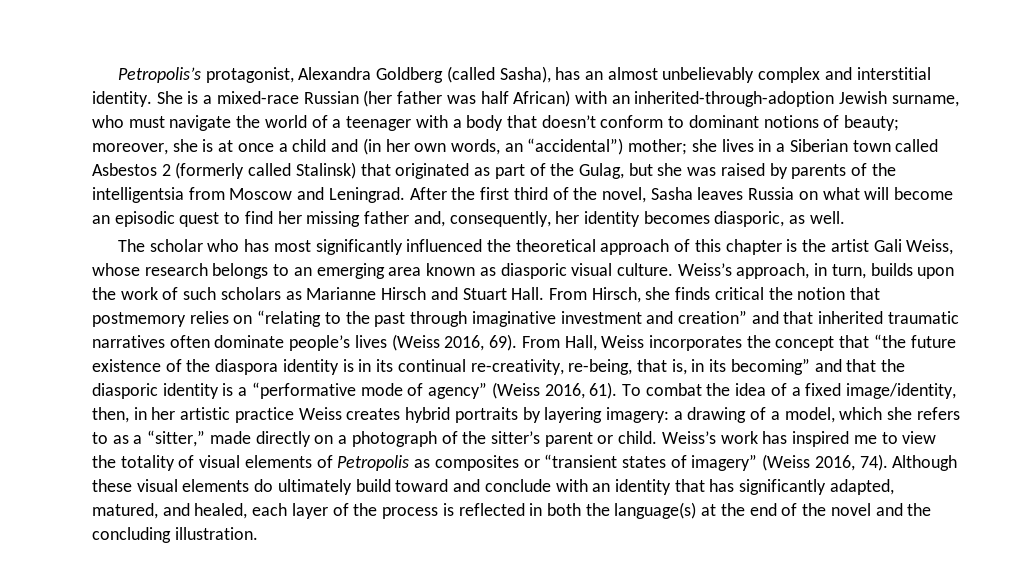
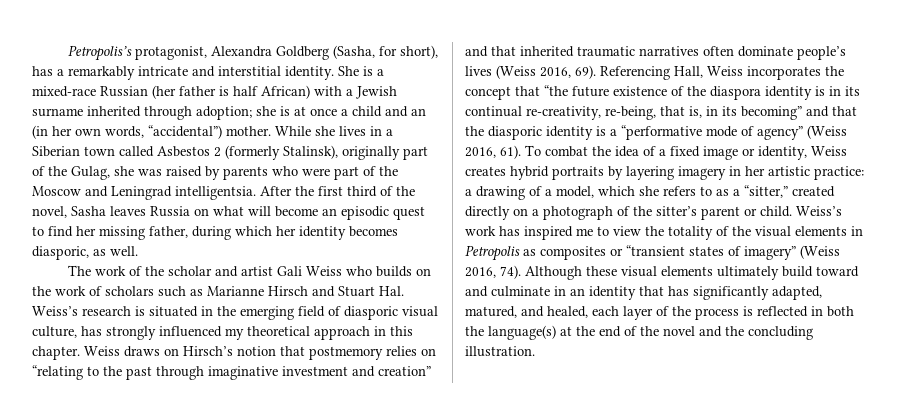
[446,66,821,83] (called Sasha), has an almost unbelievably complex -> [332,45,438,59] [32,66,188,80] (Sasha, for short), has a remarkably intricate
[446,95,476,104] was -> [219,86,229,96] is
[611,91,959,107] [92,115,900,131] [92,143,168,155] an inherited-through-adoption Jewish surname, who must navigate the world of a teenager with a body that doesn’t conform to dominant notions of beauty; moreover, -> [346,86,397,99] [32,106,252,120] a Jewish surname inherited through adoption;
(359, 145) none -> [411,108,426,116] an
[504,138,688,155] an “accidental”) mother; -> [148,125,311,139] “accidental”) mother. While
[248,162,491,179] called Stalinsk) that originated as -> [283,145,400,160] Stalinsk), originally
[628,163,653,176] but -> (110, 173) none
[851,163,896,176] [92,187,405,203] of the intelligentsia from Moscow and Leningrad. -> [272,166,398,180] [32,186,256,200] who were part of the Moscow and Leningrad intelligentsia.
[364,211,551,227] father and, consequently, -> [149,226,272,240] father, during which
[149,239,954,255] [92,263,955,279] scholar who has most significantly influenced the theoretical approach of this chapter is the artist Gali Weiss, whose research belongs to an emerging area known as diasporic visual culture. Weiss’s approach, in turn, builds upon -> [94,266,431,277] work of the scholar and artist Gali Weiss who builds on
[183,287,281,300] such scholars -> [105,286,186,297] scholars such
[511,287,793,303] Hall. From Hirsch, she finds critical the -> [379,286,404,296] [32,306,438,320] [32,326,413,340] [32,346,233,360] Hal. Weiss’s research is situated in the emerging field of diasporic visual culture, has strongly influenced my theoretical approach in this chapter. Weiss draws on Hirsch’s
[521,336,560,348] From -> [600,66,670,80] Referencing
[846,383,957,399] [92,407,294,423] image/identity, then, in her artistic practice -> [703,146,807,160] image or identity,
[605,407,669,423] imagery: -> [678,166,864,180] imagery in her artistic practice:
[209,431,251,444] made -> [792,186,835,197] created
[199,455,333,468] visual elements of -> [732,226,863,237] the visual elements in
[254,479,274,492] do -> (713, 271) none
[484,479,588,492] conclude with -> [491,286,566,297] culminate in

